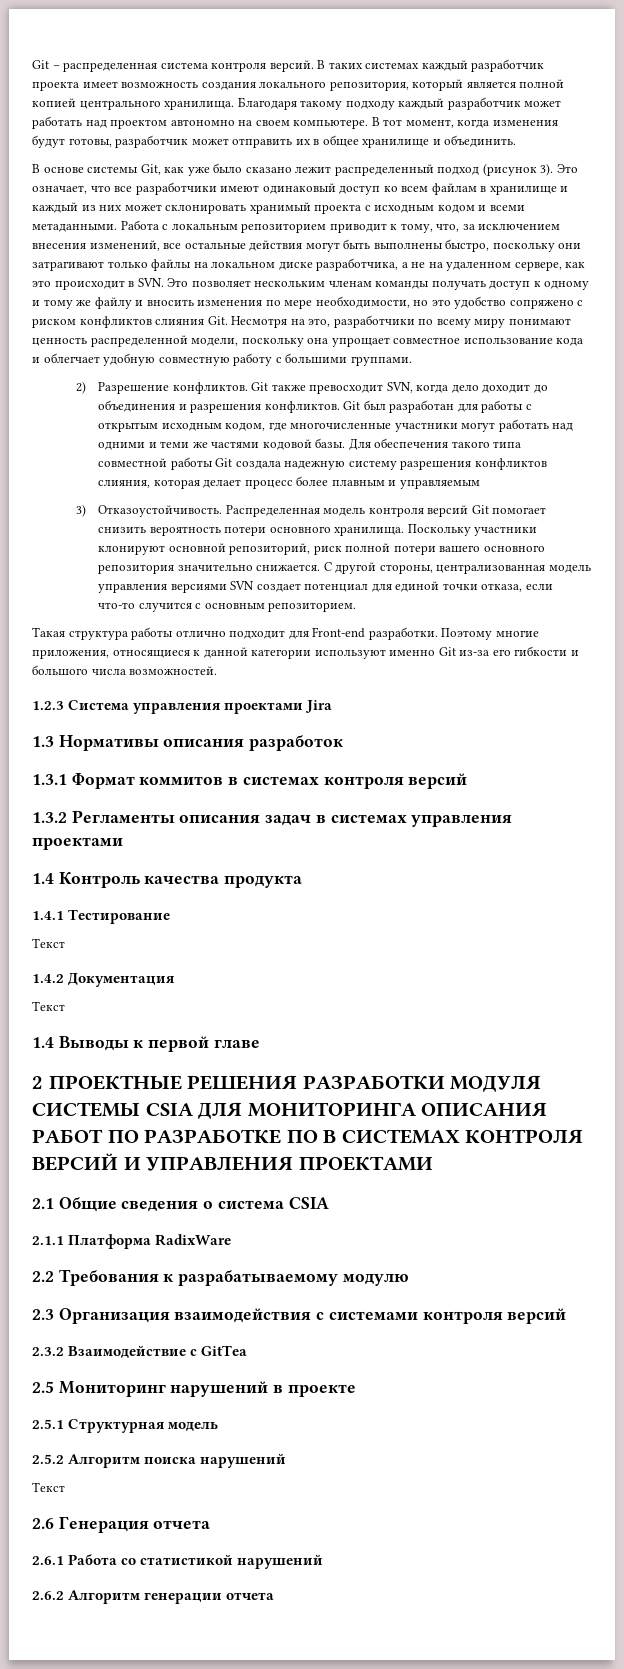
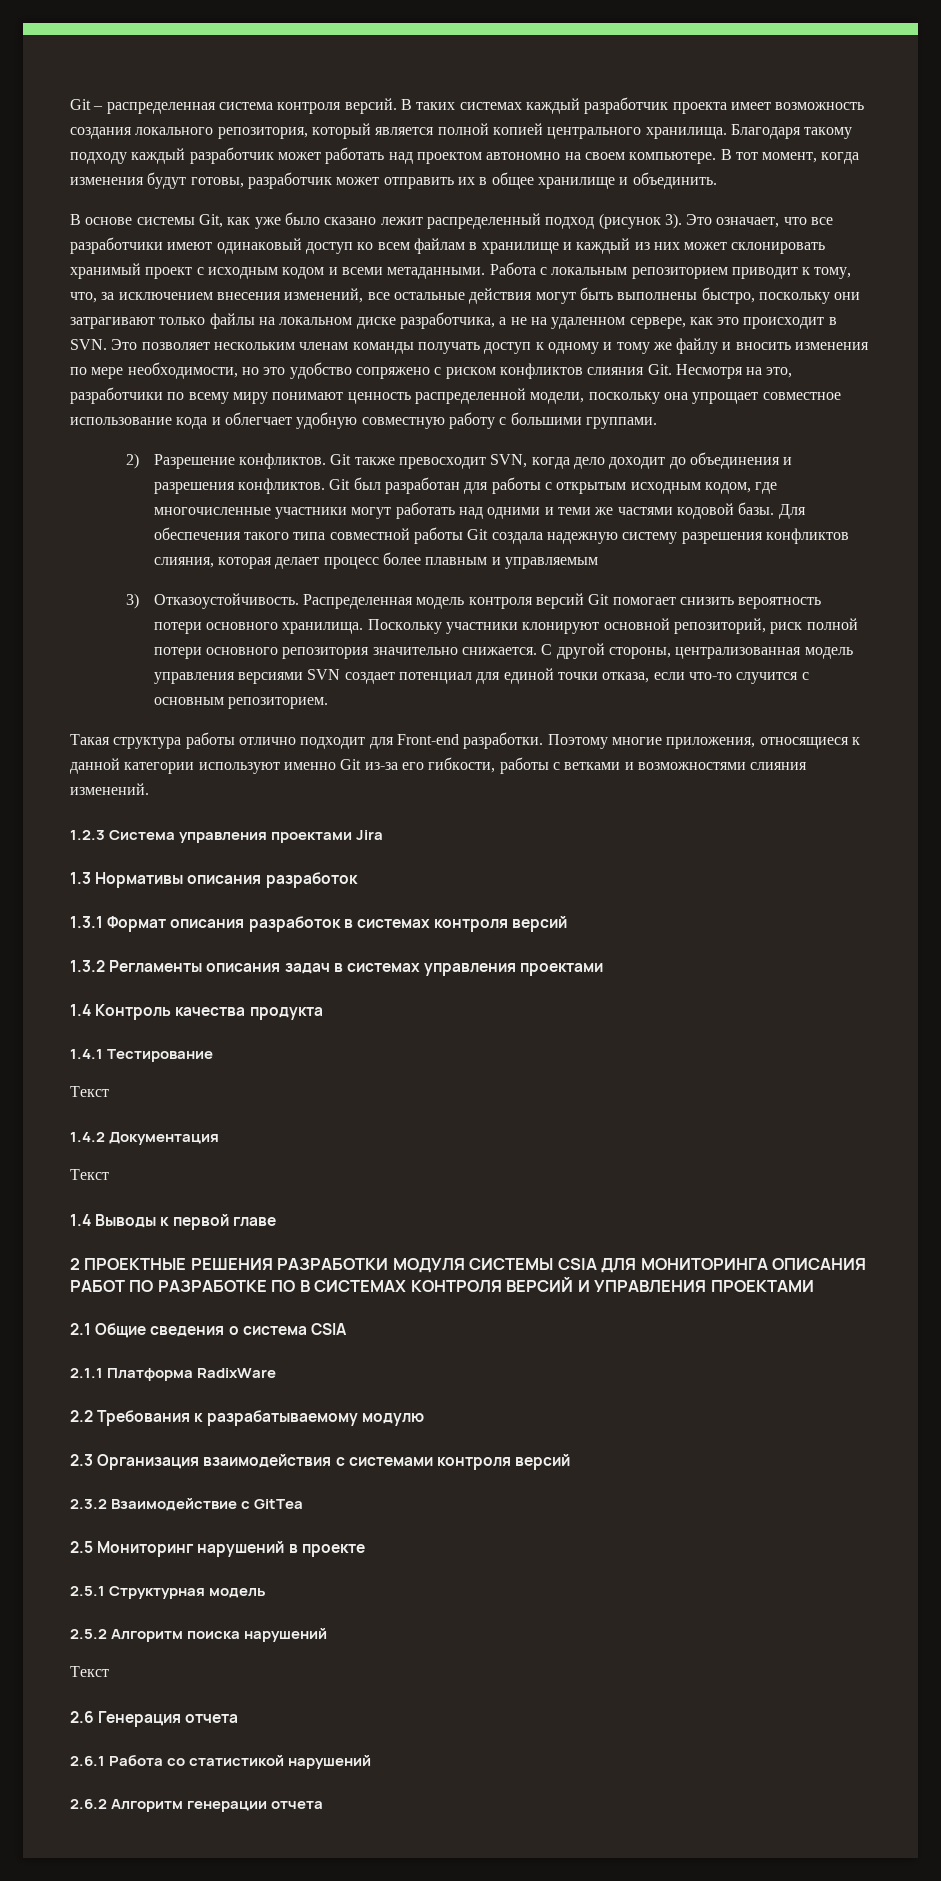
[314,204,362,214] проекта -> [145,267,193,279] проект
[439,545,481,553] вашего -> (202, 653) none
[514,646,579,656] [32,665,218,676] гибкости и большого числа возможностей. -> [428,757,808,774] [70,783,149,795] гибкости, работы с ветками и возможностями слияния изменений.
[139,776,224,785] коммитов -> [170,916,341,932] описания разработок

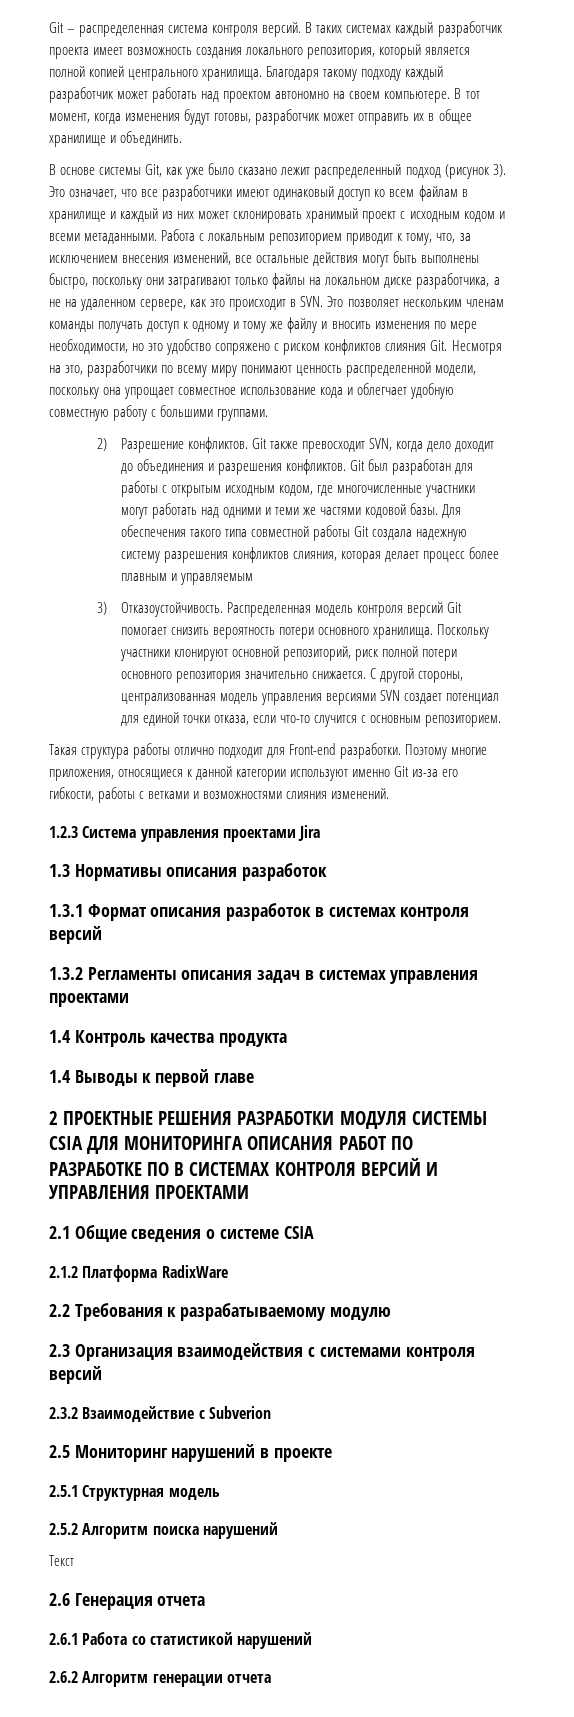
[70,1049,214,1062] [70,1086,109,1097] [70,1132,220,1145] [70,1169,109,1180] // 1.4.1 Тестирование // Текст // 1.4.2 Документация // Текст -> (288, 1040) none
[242,1326,307,1335] система -> [219,1229,279,1239] системе
[70,1368,103,1378] 2.1.1 -> [49,1266,78,1278] 2.1.2
[254,1499,304,1509] GitTea -> [208,1406,271,1419] Subverion

